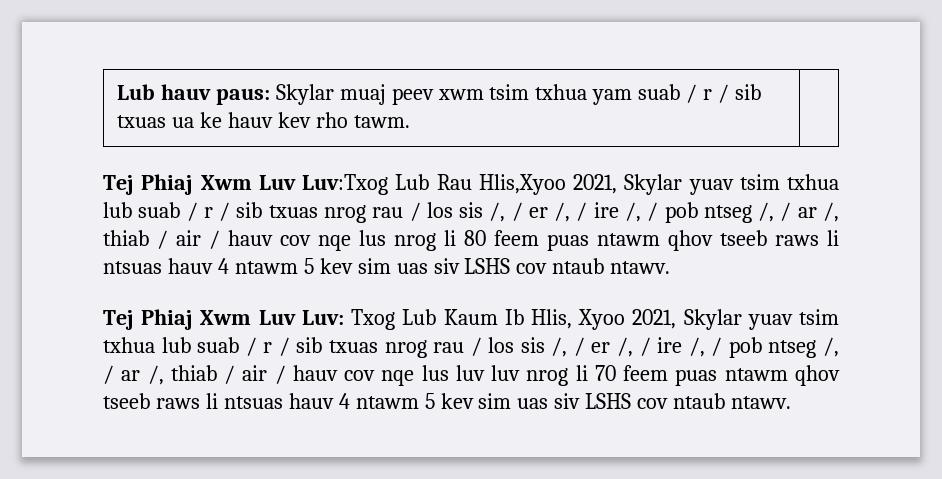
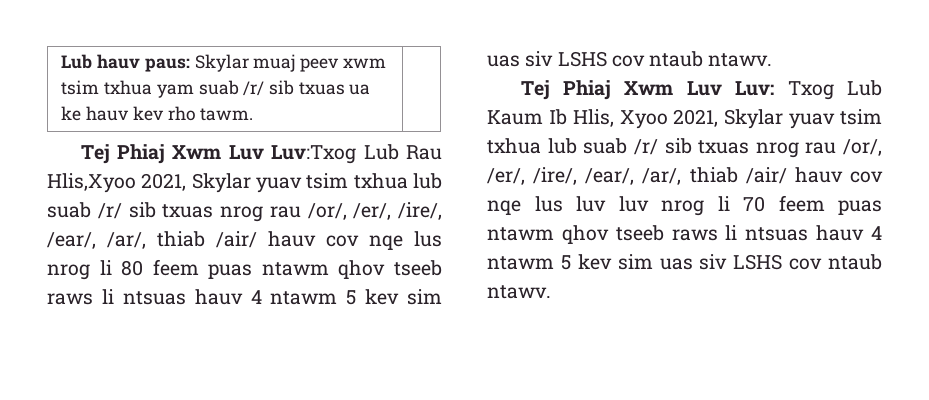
[686,84,730,103] / r / -> [243,81,265,96] /r/
[186,202,839,223] [103,230,220,249] / r / sib txuas nrog rau / los sis /, / er /, / ire /, / pob ntseg /, / ar /, thiab / air / -> [97,202,442,222] [47,231,257,249] /r/ sib txuas nrog rau /or/, /er/, /ire/, /ear/, /ar/, thiab /air/
[245,337,840,358] [103,365,286,385] / r / sib txuas nrog rau / los sis /, / er /, / ire /, / pob ntseg /, / ar /, thiab / air / -> [633,138,882,158] [487,167,787,185] /r/ sib txuas nrog rau /or/, /er/, /ire/, /ear/, /ar/, thiab /air/

